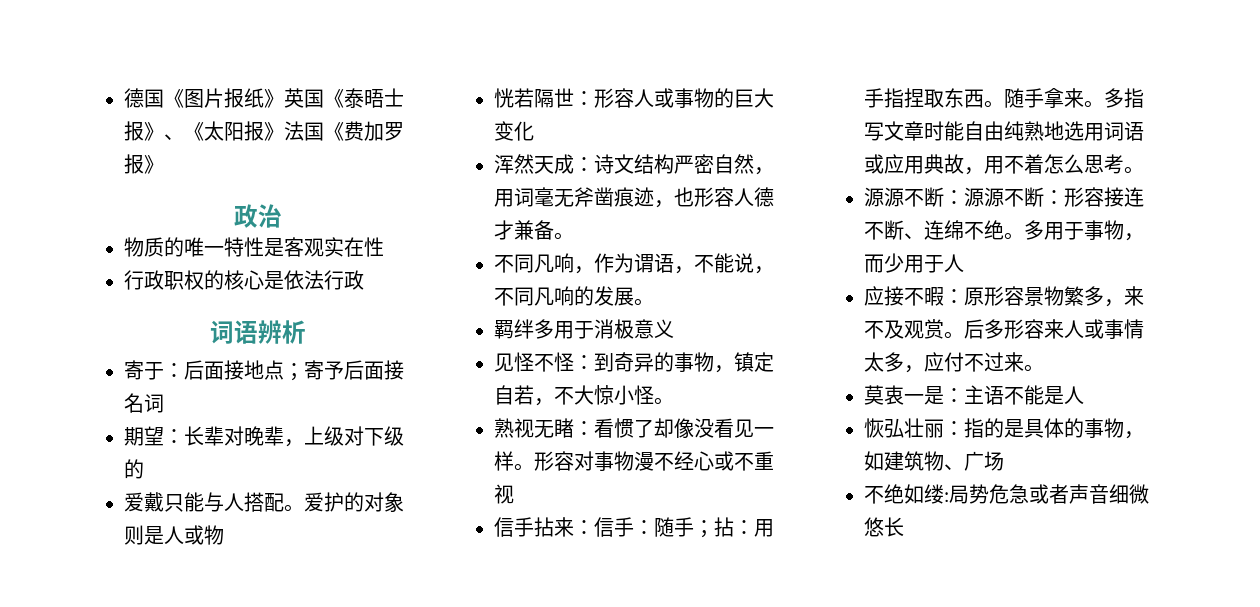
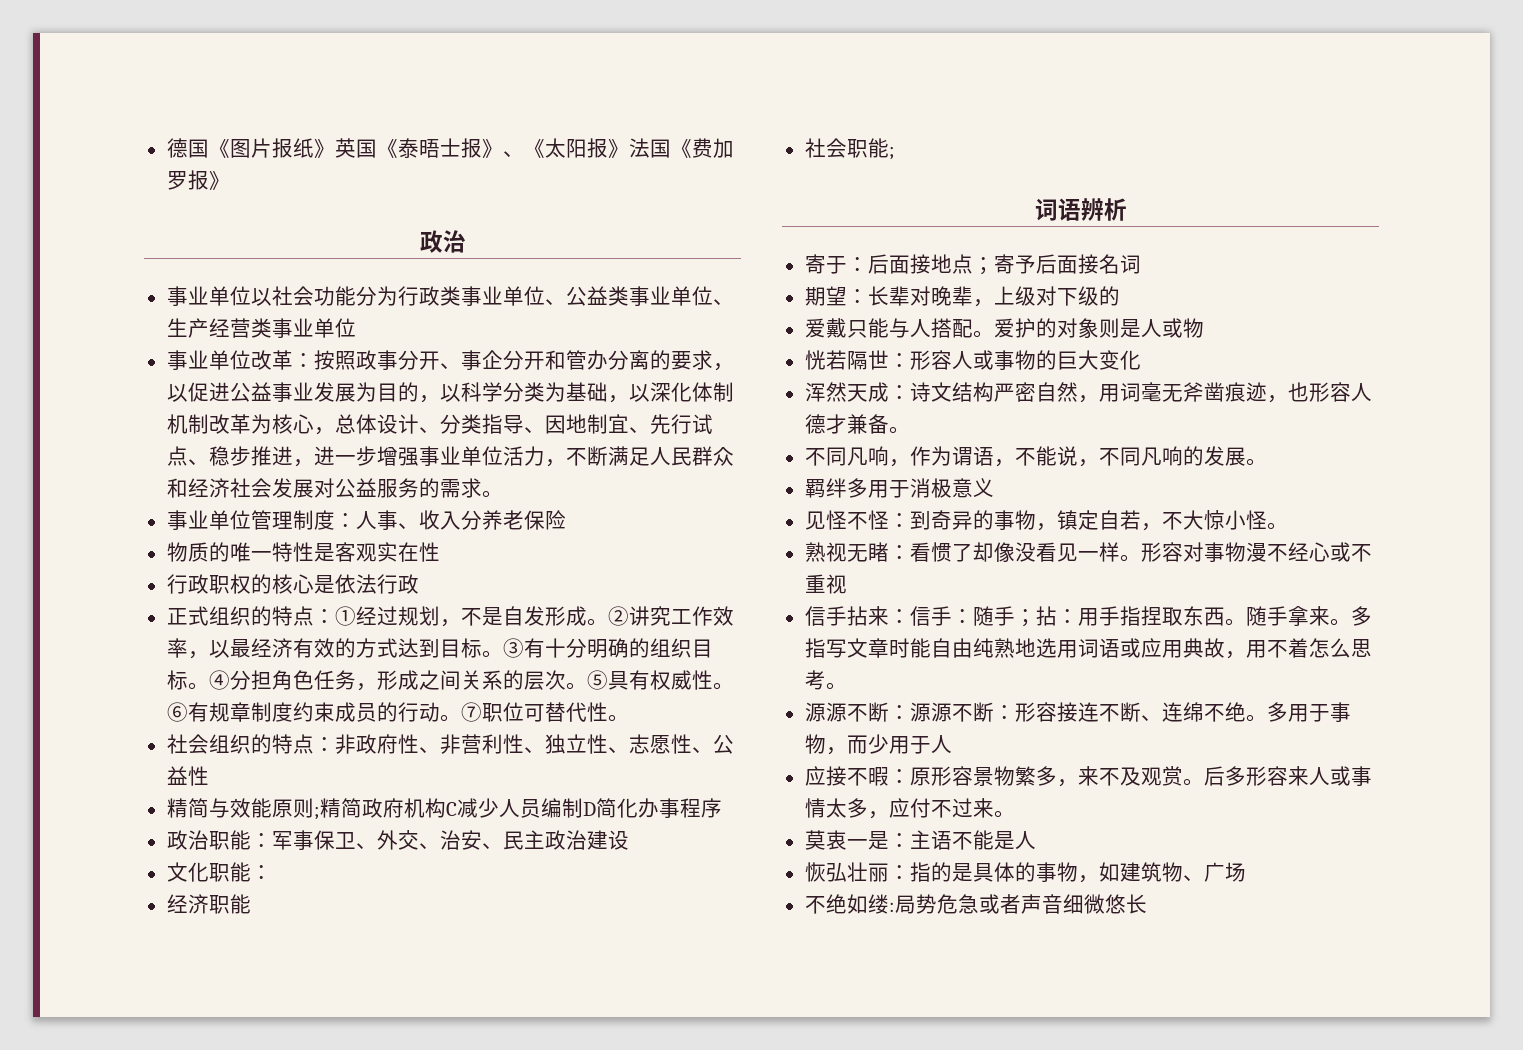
(282, 216) none -> [166,286,734,306] [166,318,356,338] [166,350,734,371] [166,382,734,403] [166,414,713,435] [166,446,734,467] [166,478,503,498] [166,510,566,530] // 事业单位以社会功能分为行政类事业单位、公益类事业单位、生产经营类事业单位 // 事业单位改革：按照政事分开、事企分开和管办分离的要求，以促进公益事业发展为目的，以科学分类为基础，以深化体制机制改革为核心，总体设计、分类指导、因地制宜、先行试点、稳步推进，进一步增强事业单位活力，不断满足人民群众和经济社会发展对公益服务的需求。 // 事业单位管理制度：人事、收入分养老保险
(364, 280) none -> [166,606,734,627] [166,638,713,659] [166,670,734,691] [166,702,629,722] [166,734,734,754] [166,766,209,786] [166,798,722,820] [166,830,629,850] [166,862,272,882] [166,894,251,914] [804,138,895,160] // 正式组织的特点：①经过规划，不是自发形成。②讲究工作效率，以最经济有效的方式达到目标。③有十分明确的组织目标。④分担角色任务，形成之间关系的层次。⑤具有权威性。⑥有规章制度约束成员的行动。⑦职位可替代性。 // 社会组织的特点：非政府性、非营利性、独立性、志愿性、公益性 // 精简与效能原则;精简政府机构C减少人员编制D简化办事程序 // 政治职能：军事保卫、外交、治安、民主政治建设 // 文化职能： // 经济职能 // 社会职能;

